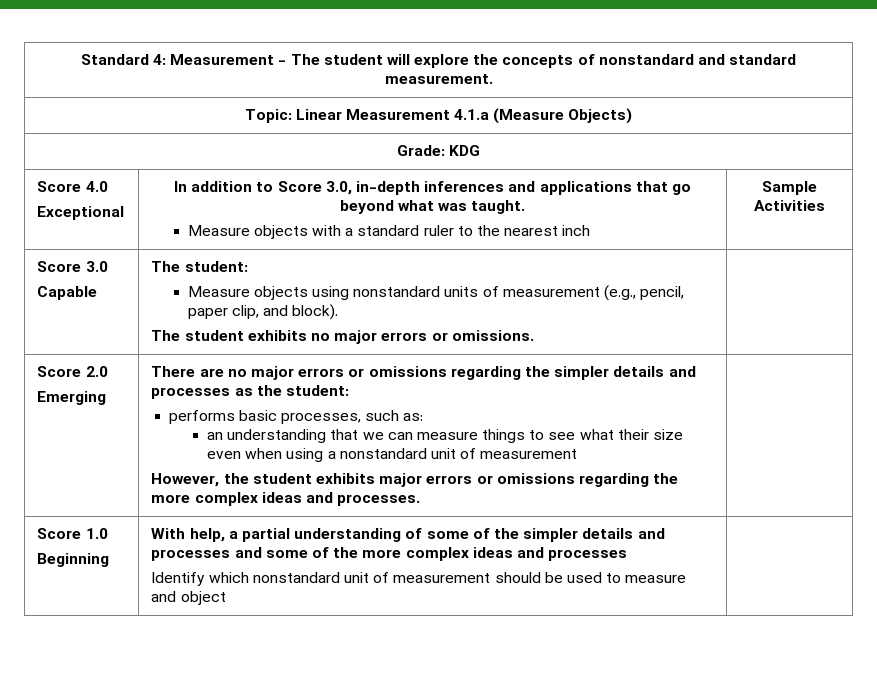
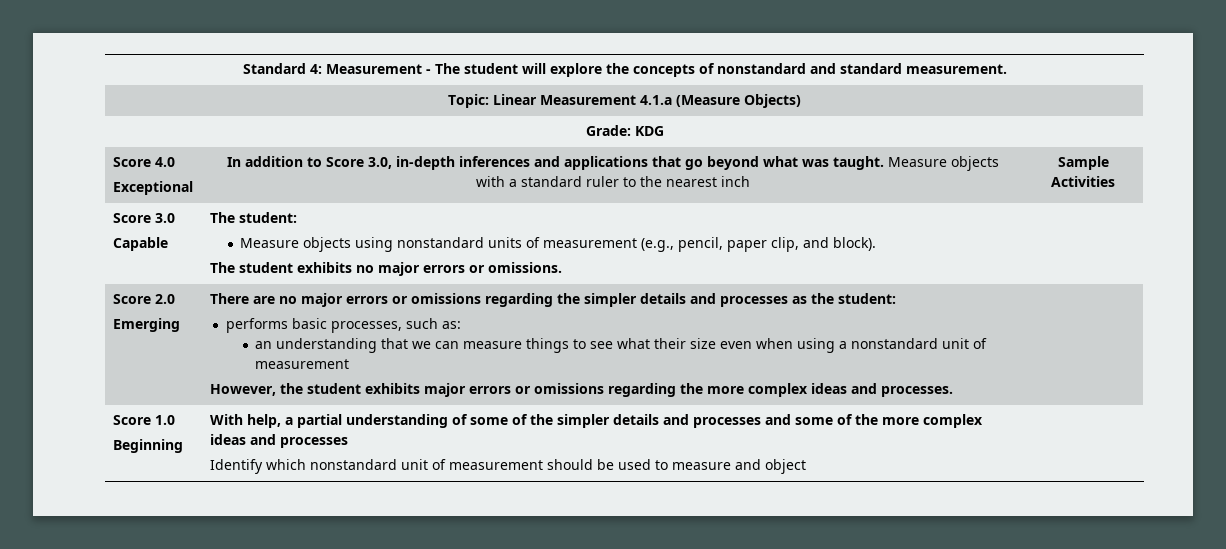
(526, 207) // -> (884, 163) none

